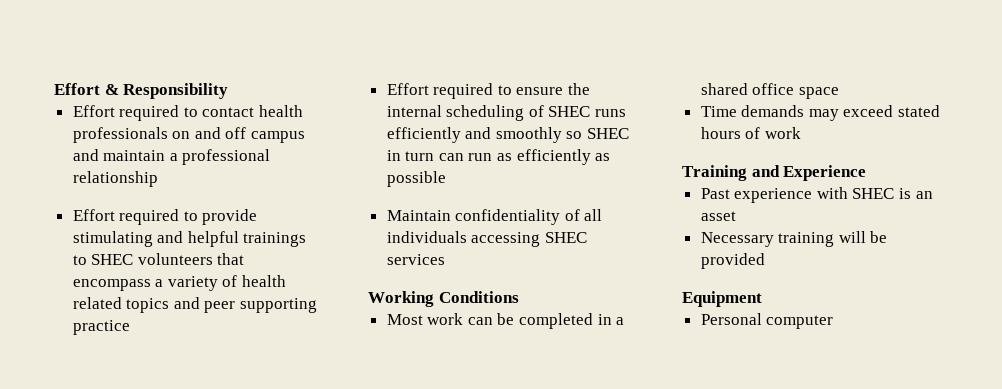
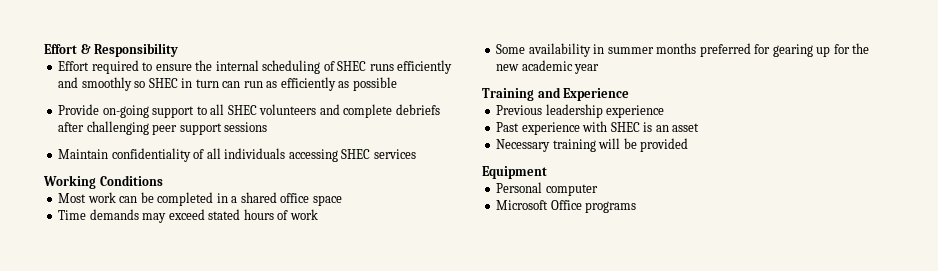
[72,105,304,121] [72,127,306,143] [72,149,271,165] [72,171,158,187] [72,209,258,225] [72,231,307,247] [72,253,245,265] [72,275,287,291] [72,297,318,313] [72,320,130,335] // Effort required to contact health professionals on and off campus and maintain a professional relationship // Effort required to provide stimulating and helpful trainings to SHEC volunteers that encompass a variety of health related topics and peer supporting practice -> (179, 50) none
(446, 179) none -> [58,104,440,118] [58,121,268,135] // Provide on-going support to all SHEC volunteers and complete debriefs after challenging peer support sessions
(801, 133) none -> [496,43,870,57] [496,60,600,74] // Some availability in summer months preferred for gearing up for the new academic year
(867, 173) none -> [496,104,665,118] // Previous leadership experience
(834, 322) none -> [496,200,637,213] // Microsoft Office programs

